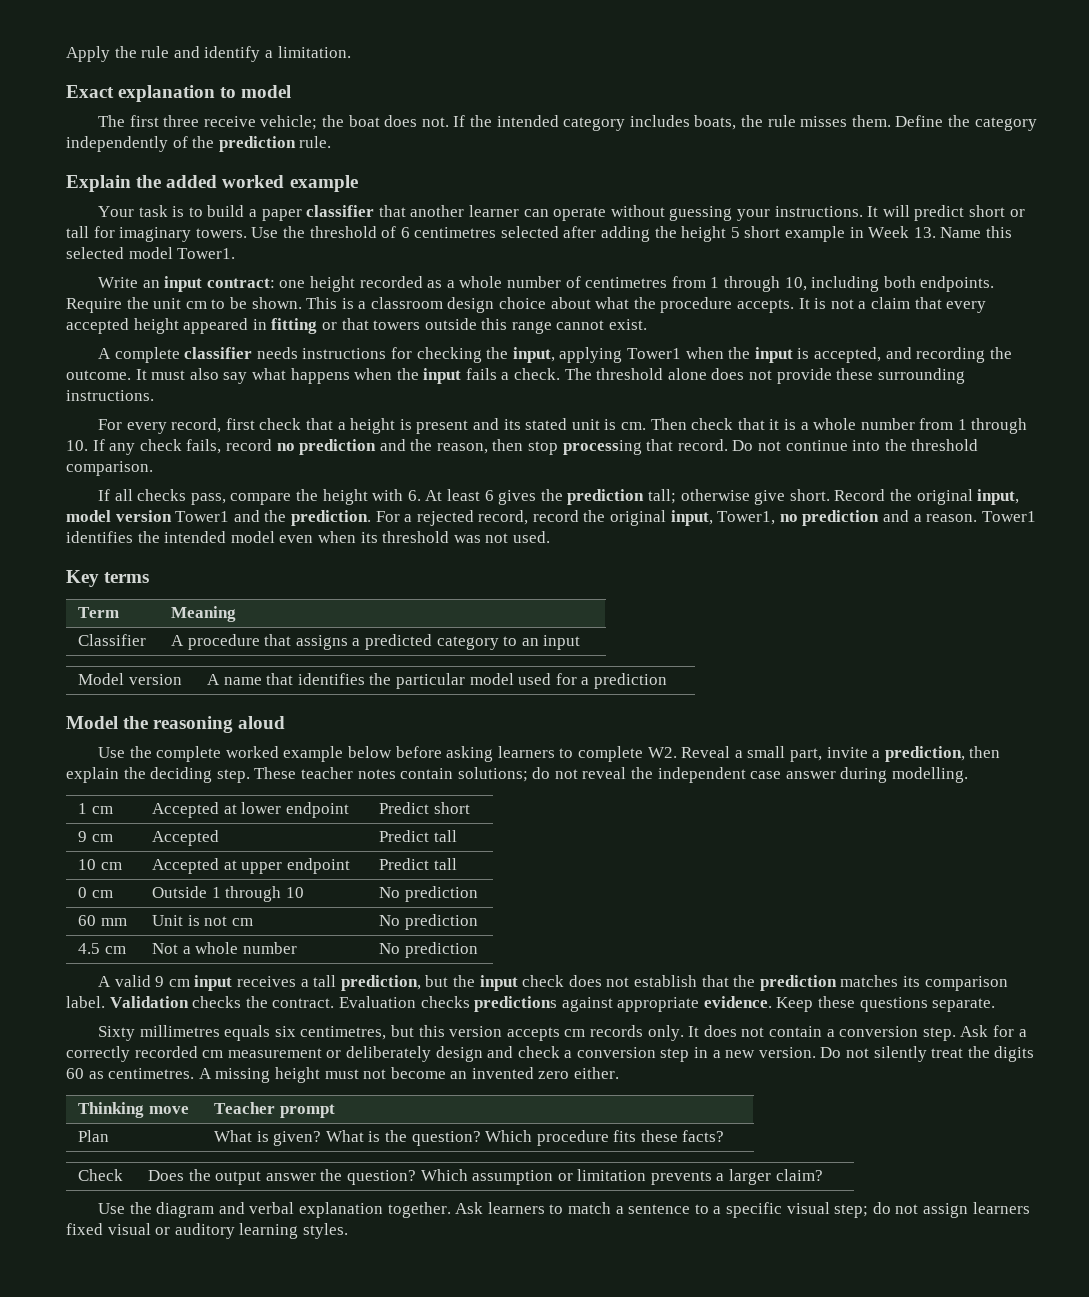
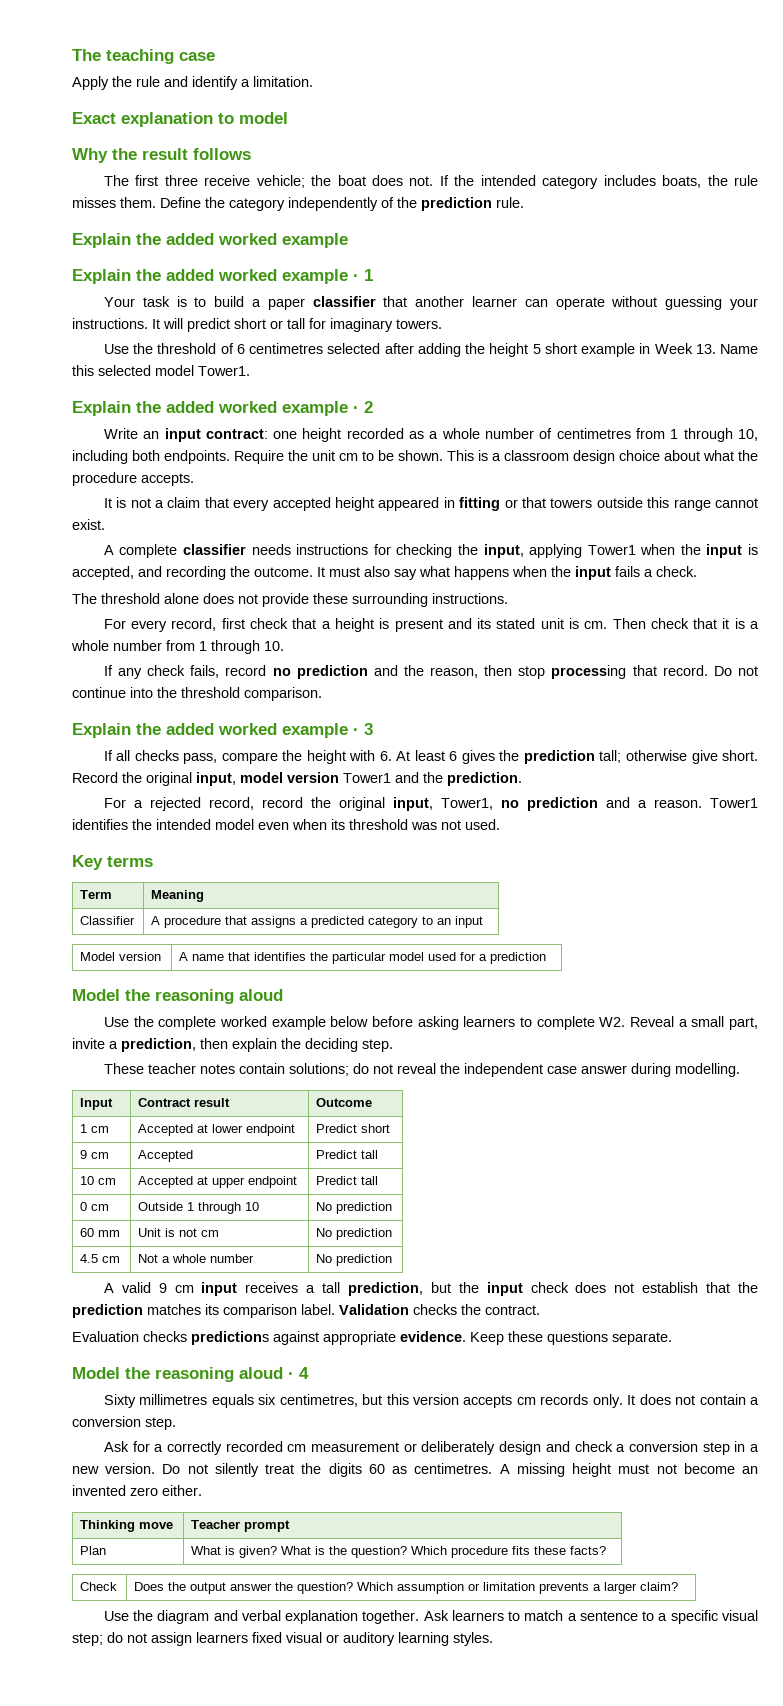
(66, 54) none -> [72,49,215,64] The teaching case //
(292, 91) none -> [72,148,251,163] // Why the result follows
(358, 183) none -> [72,269,373,284] // Explain the added worked example · 1
(247, 233) none -> (442, 324) //
(236, 253) none -> [72,401,373,416] // Explain the added worked example · 2
(795, 306) none -> (194, 479) //
(561, 374) none -> (697, 571) //
(88, 445) none -> (284, 646) //
(153, 468) none -> [72,723,373,738] // Explain the added worked example · 3
(371, 518) none -> (522, 779) //
(250, 776) none -> (393, 1045) //
(969, 775) none -> [80,1098,114,1110] [138,1098,231,1107] [316,1098,373,1107] // Input | Contract result | Outcome
(335, 1003) none -> (540, 1310) //
(996, 1005) none -> [72,1367,309,1382] // Model the reasoning aloud · 4
(956, 1034) none -> (176, 1423) //

